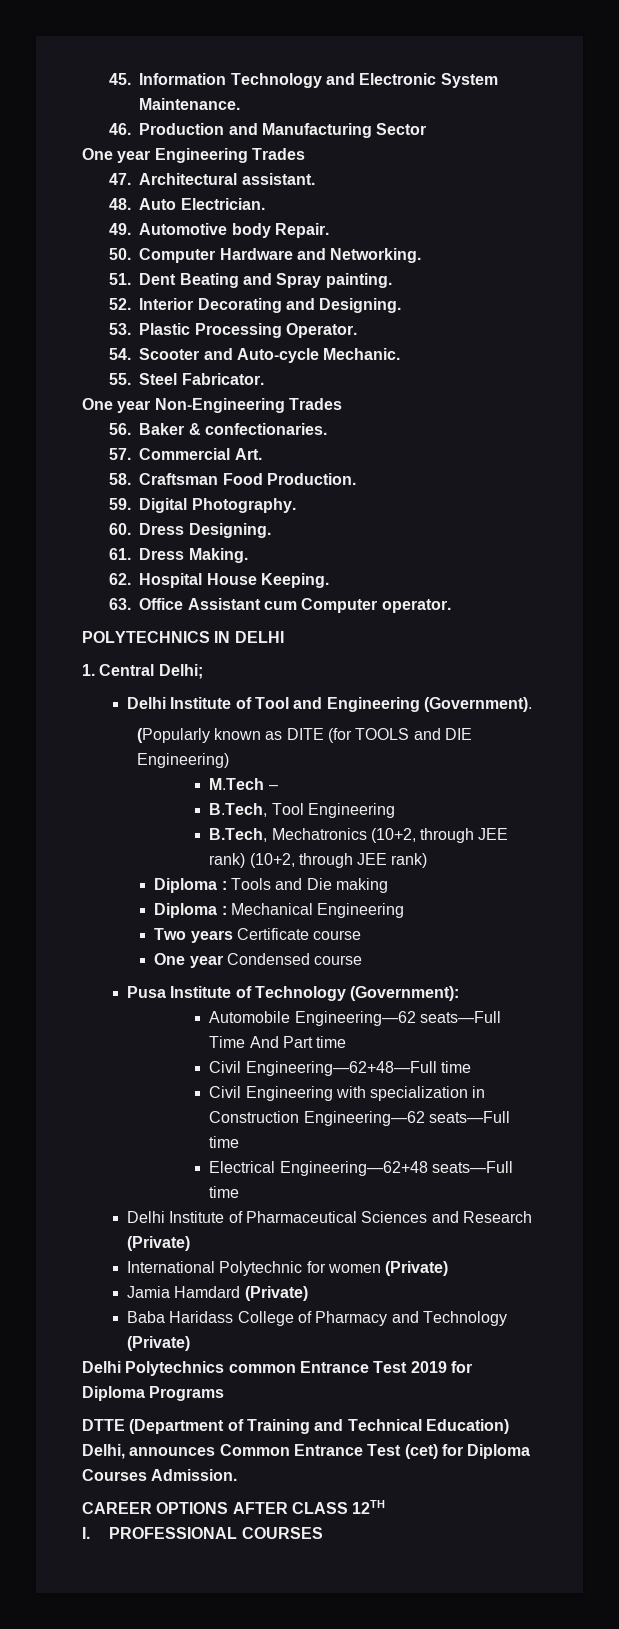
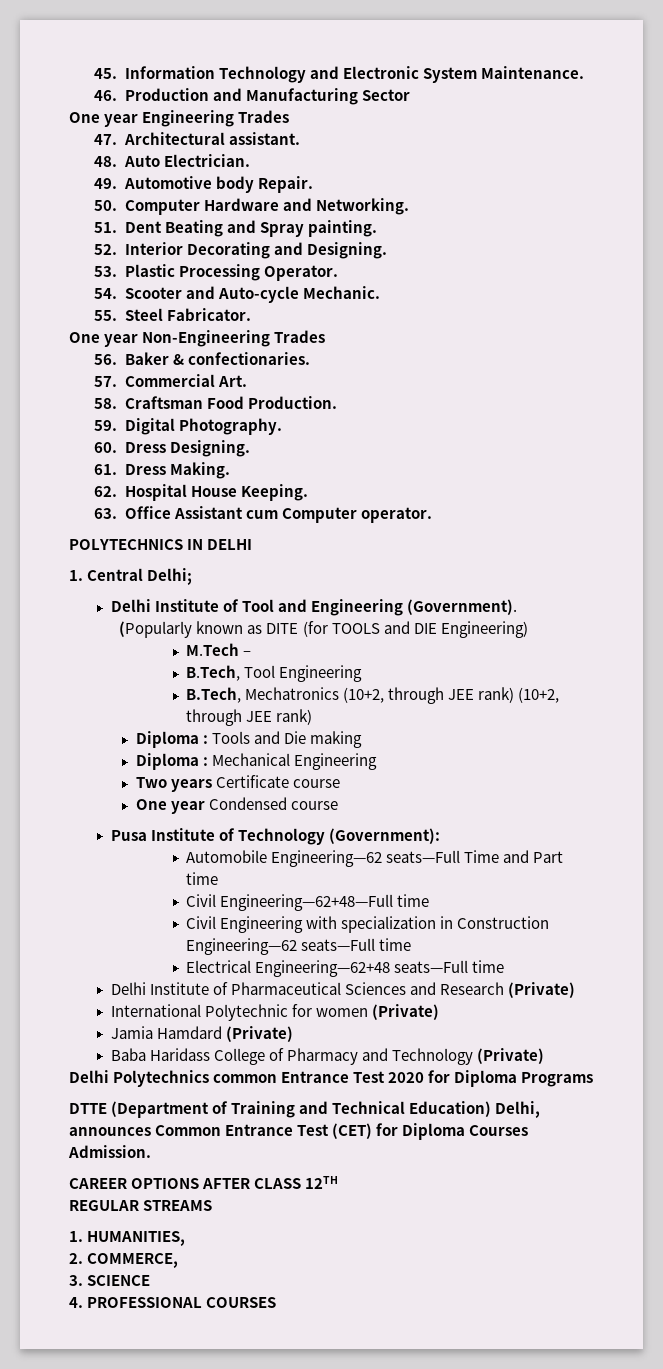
[249,1036,279,1048] And -> [503,850,530,863] and
[410,1361,447,1373] 2019 -> [388,1072,425,1083] 2020
[404,1444,438,1459] (cet) -> [332,1123,373,1139] (CET)
[82,1527,90,1539] I. -> [69,1200,213,1211] [69,1231,186,1246] [69,1253,179,1268] [69,1275,151,1286] [69,1297,83,1308] REGULAR STREAMS // 1. HUMANITIES, // 2. COMMERCE, // 3. SCIENCE // 4.

